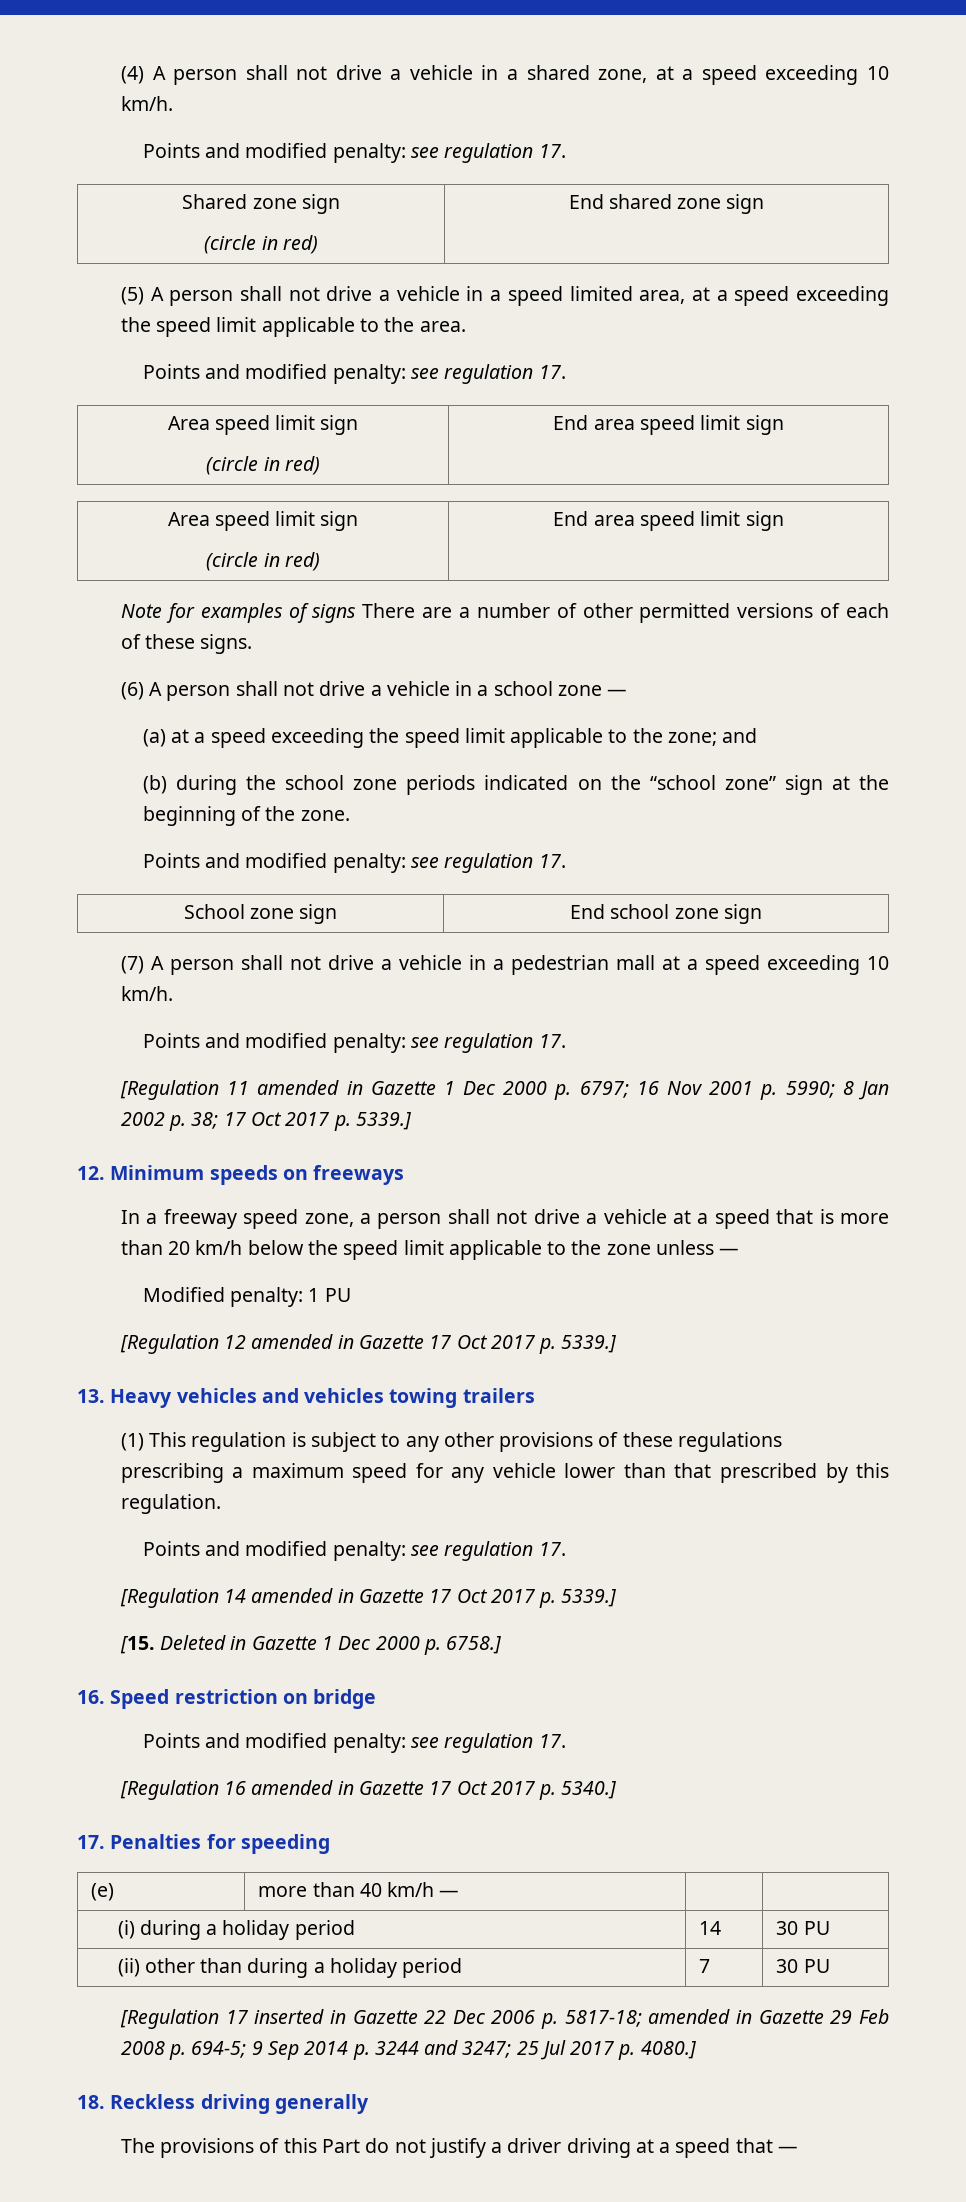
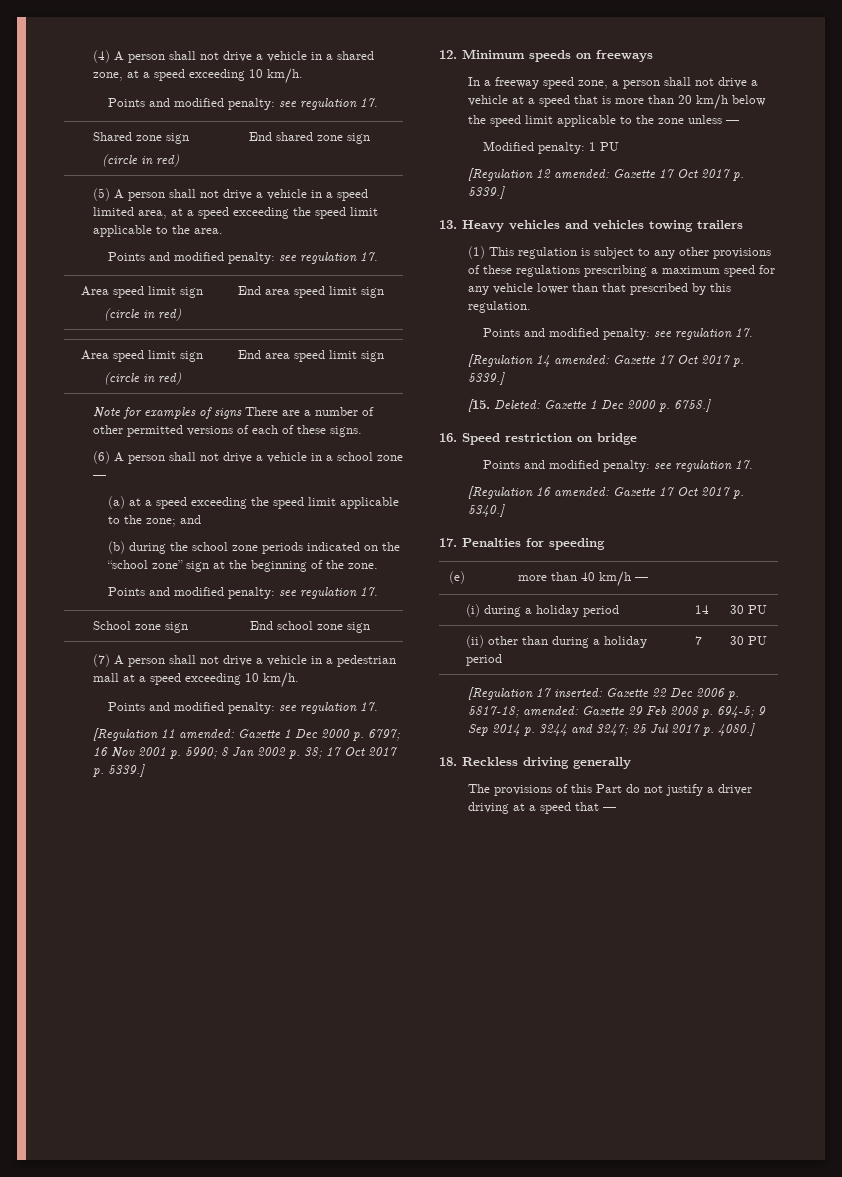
[257,1080,363,1095] amended in -> [178,729,234,739] amended:
[251,1334,354,1349] amended in -> [553,169,609,179] amended:
[251,1588,354,1603] amended in -> [553,355,609,365] amended:
[160,1635,247,1650] Deleted in -> [493,400,540,409] Deleted:
[251,1780,354,1795] amended in -> [553,487,609,497] amended:
[254,2009,346,2024] inserted in -> [553,688,602,698] inserted:
[648,2009,753,2024] amended in -> [522,706,578,716] amended:

